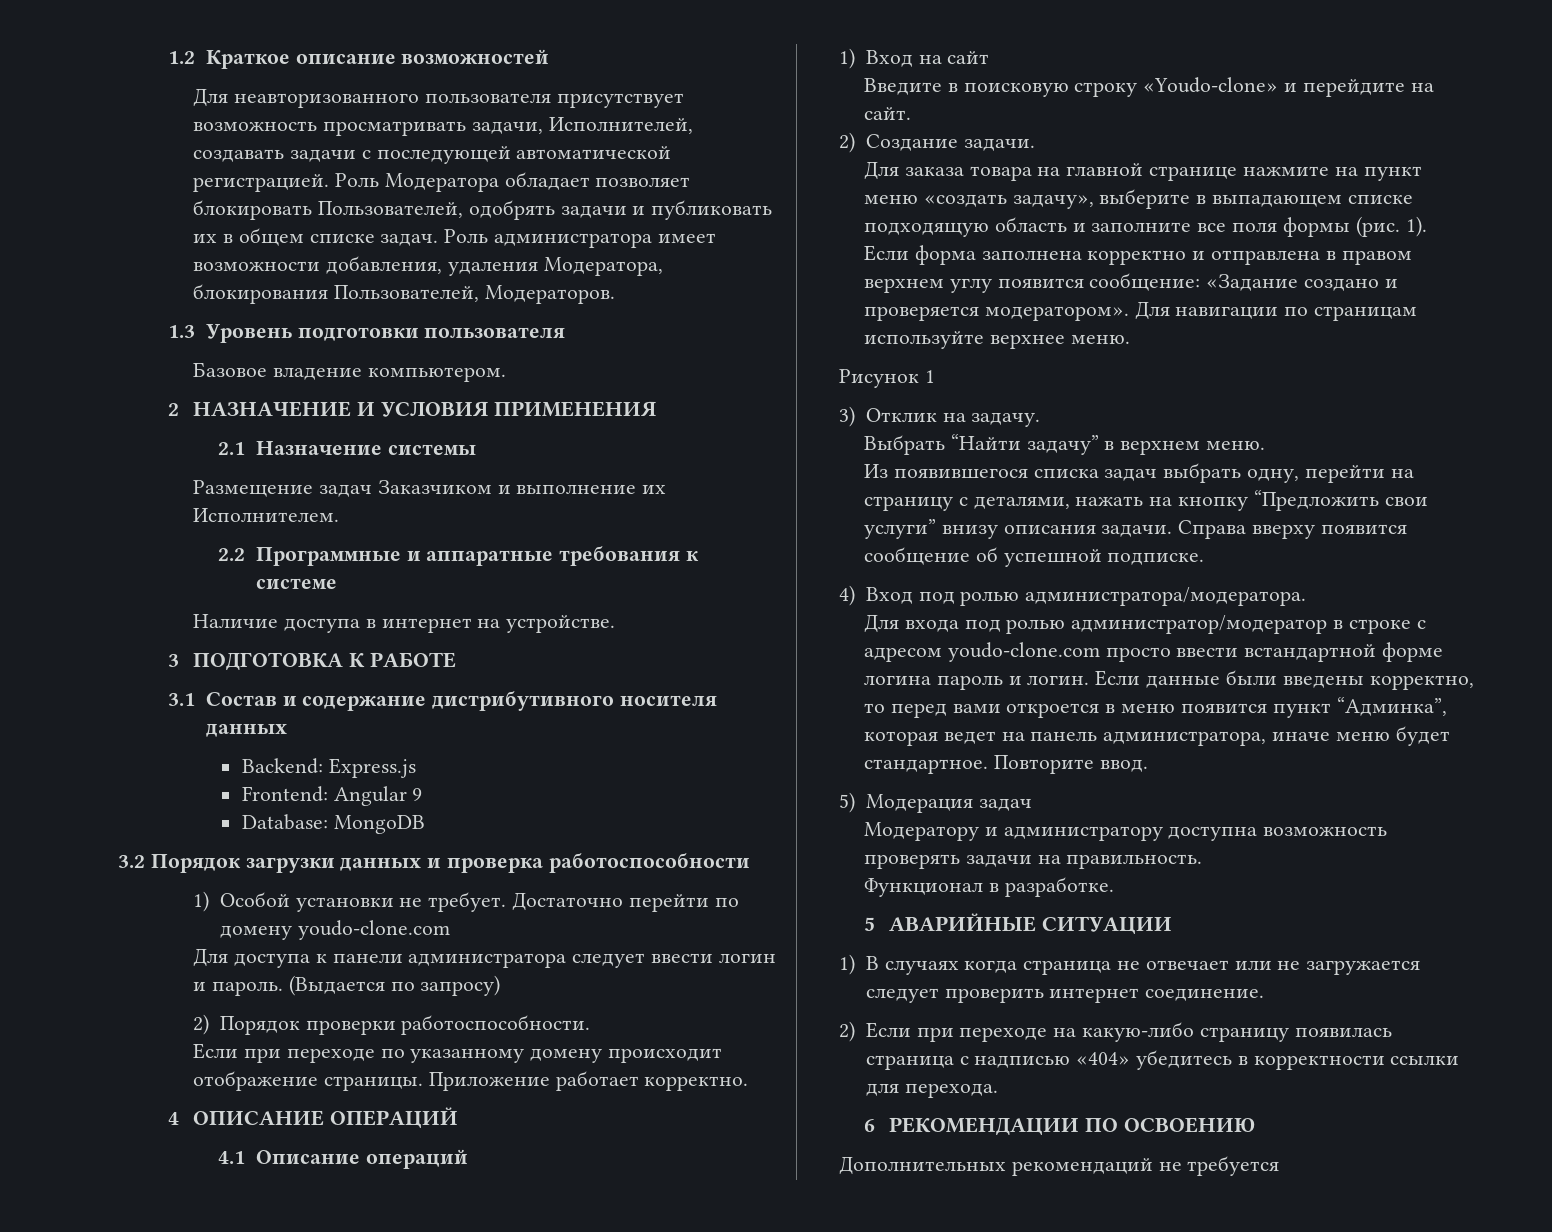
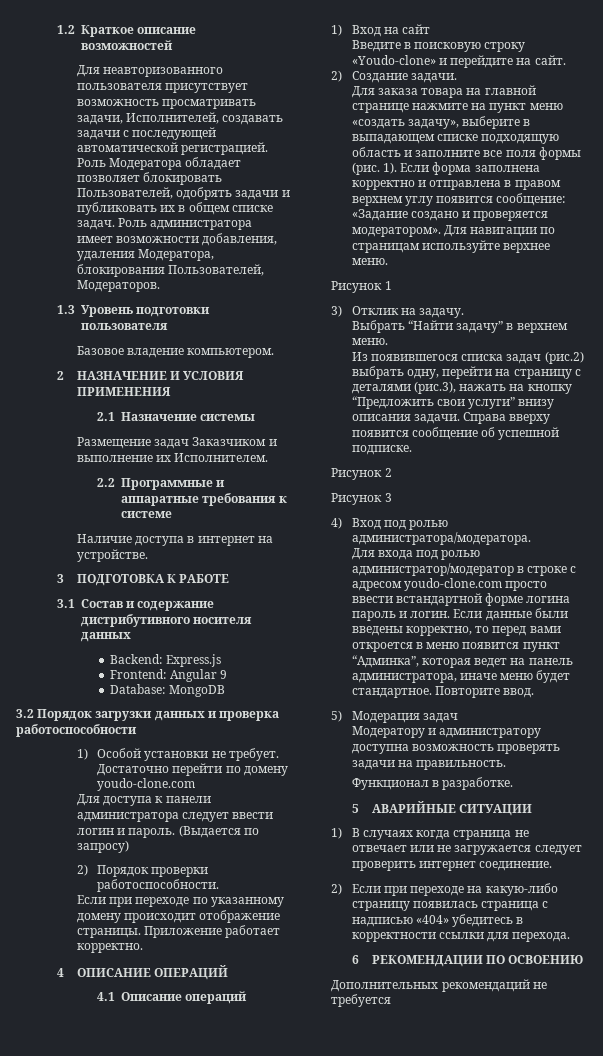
(1158, 474) none -> [544,351,584,364] (рис.2)
[973,496,1070,509] деталями, -> [351,381,456,394] деталями (рис.3),
(1205, 558) none -> [331,468,392,480] [331,493,392,505] // Рисунок 2 // Рисунок 3

